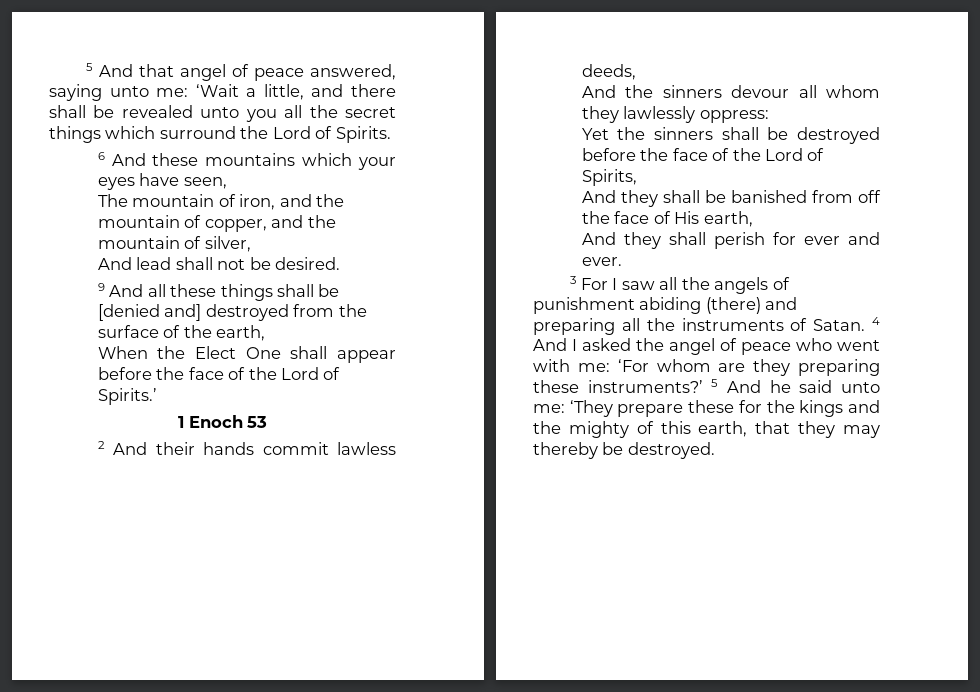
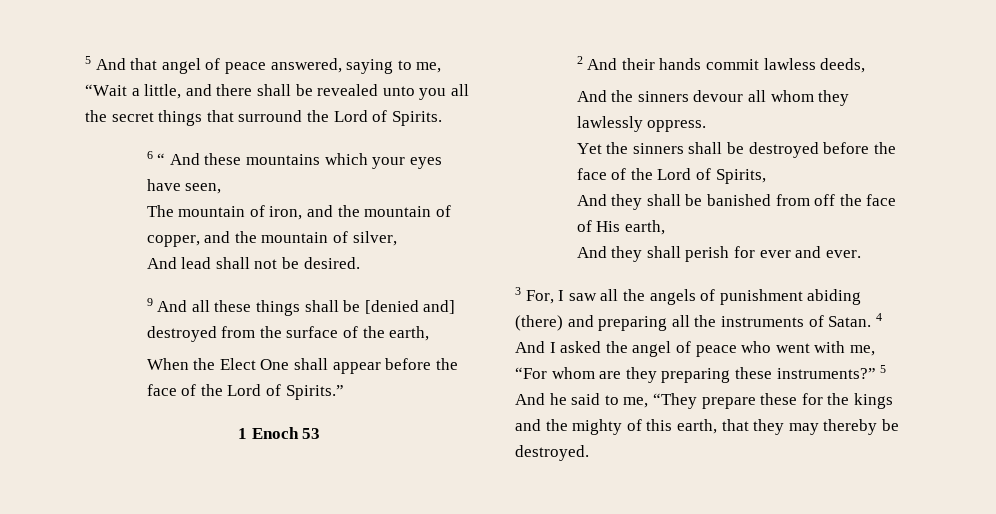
[109,84,239,97] unto me: ‘Wait -> [397,60,442,73] [85,84,127,96] to me, “Wait
[105,126,156,139] which -> [206,110,234,122] that
(105, 156) none -> [157,153,166,165] “
[97,388,157,405] Spirits.’ -> [285,385,344,400] Spirits.”
[699,110,769,123] oppress: -> [647,120,707,132] oppress.
[580,278,608,290] For -> [525,290,554,304] For,
[577,359,649,372] me: ‘For -> [849,345,875,356] [515,367,547,379] me, “For
[587,380,703,393] instruments?’ -> [776,368,876,379] instruments?”
[841,382,880,393] [533,400,613,417] unto me: ‘They -> [604,393,697,409] to me, “They

